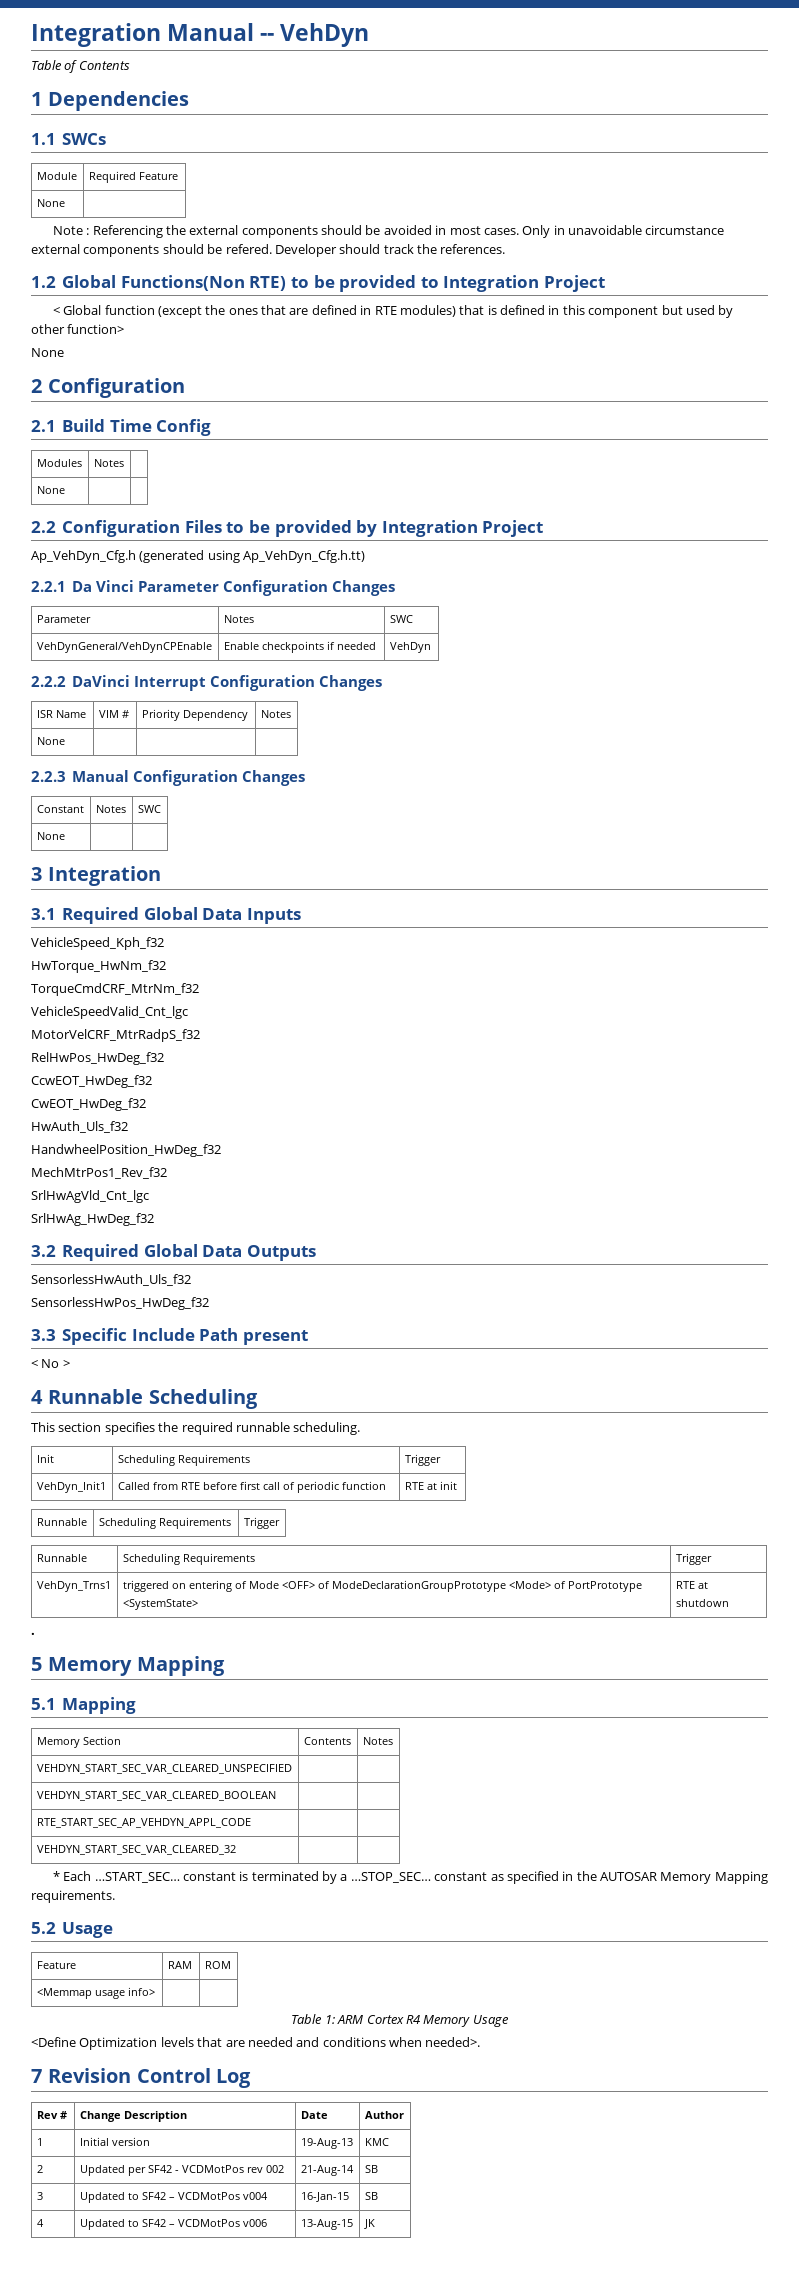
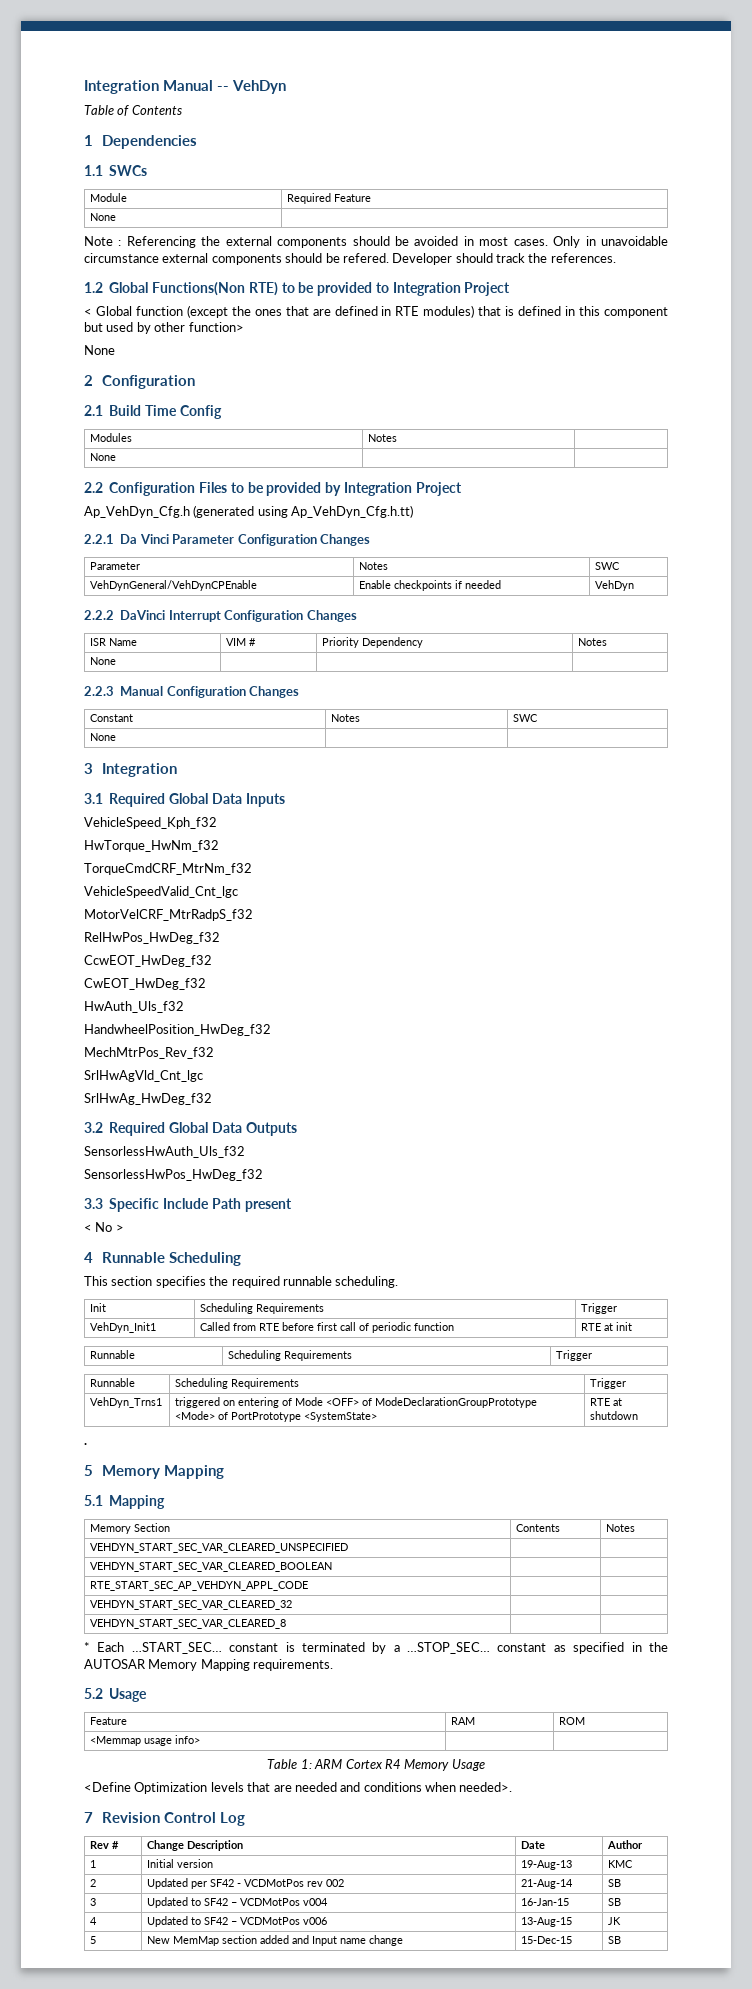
[31,1167,167,1179] MechMtrPos1_Rev_f32 -> [84,1047,214,1059] MechMtrPos_Rev_f32
(236, 1850) none -> [90,1619,287,1629] // VEHDYN_START_SEC_VAR_CLEARED_8 | |
(375, 2224) none -> [90,1936,97,1944] [147,1935,404,1946] [521,1936,573,1944] [608,1936,622,1944] // 5 | New MemMap section added and Input name change | 15-Dec-15 | SB

